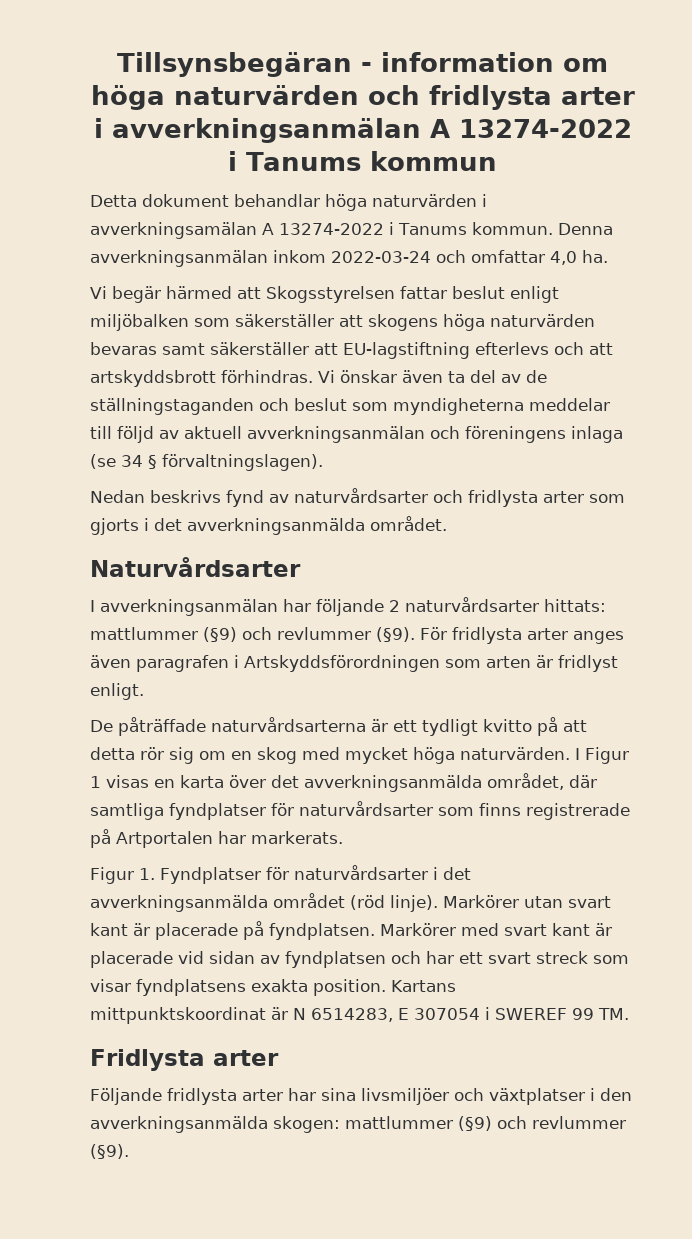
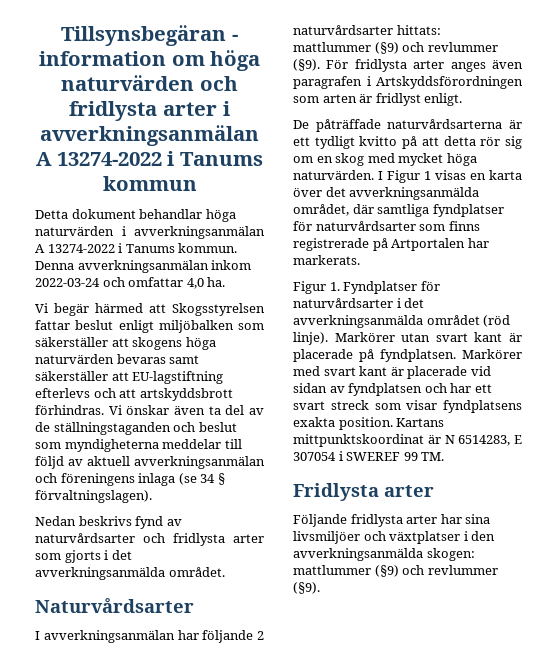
[90,222,257,239] avverkningsamälan -> [134,226,265,239] avverkningsanmälan

